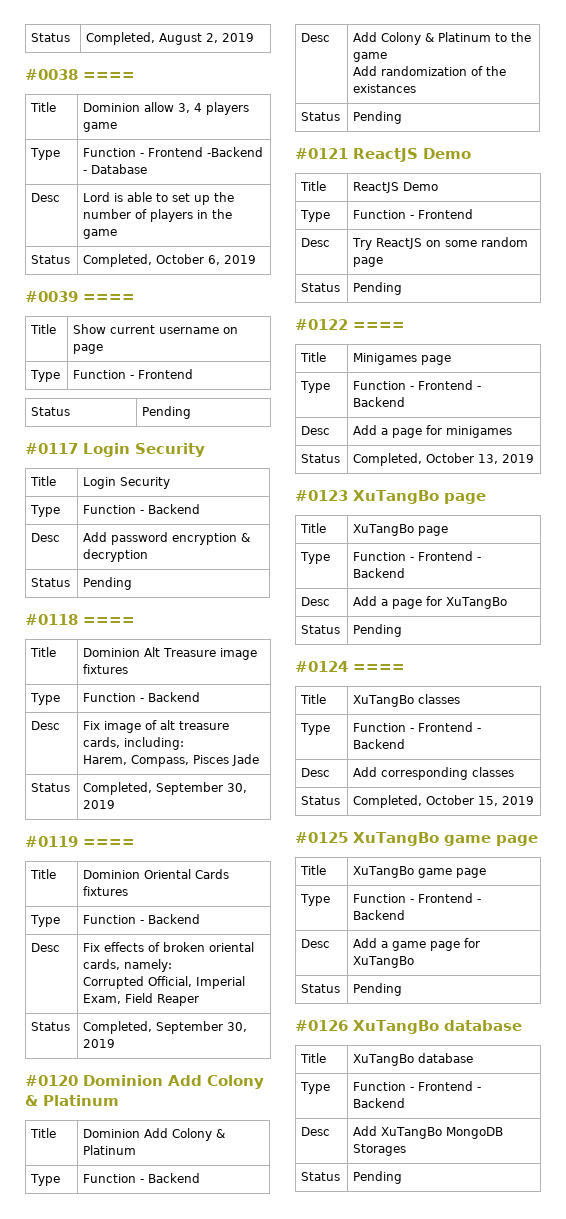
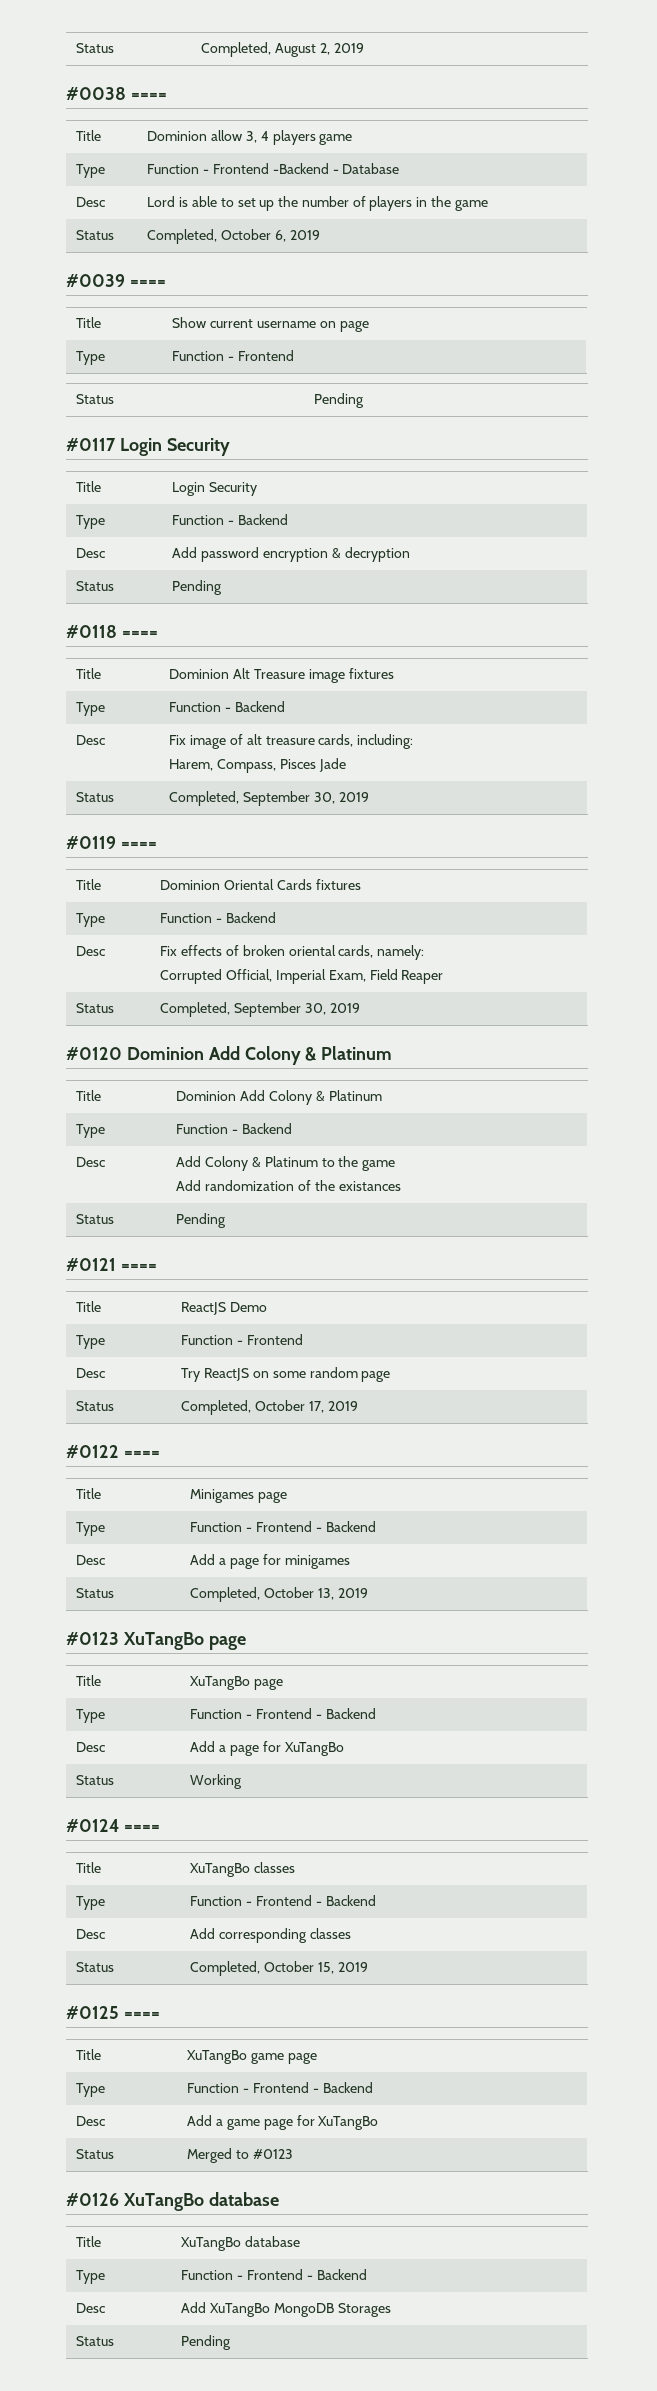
[353,148,471,162] ReactJS Demo -> [120,1264,157,1271] ====
[353,282,403,295] Pending -> [181,1400,358,1415] Completed, October 17, 2019
[353,624,403,637] Pending -> [190,1774,243,1789] Working
[353,832,538,846] XuTangBo game page -> [123,2012,160,2019] ====
[353,983,403,996] Pending -> [187,2148,293,2163] Merged to #0123

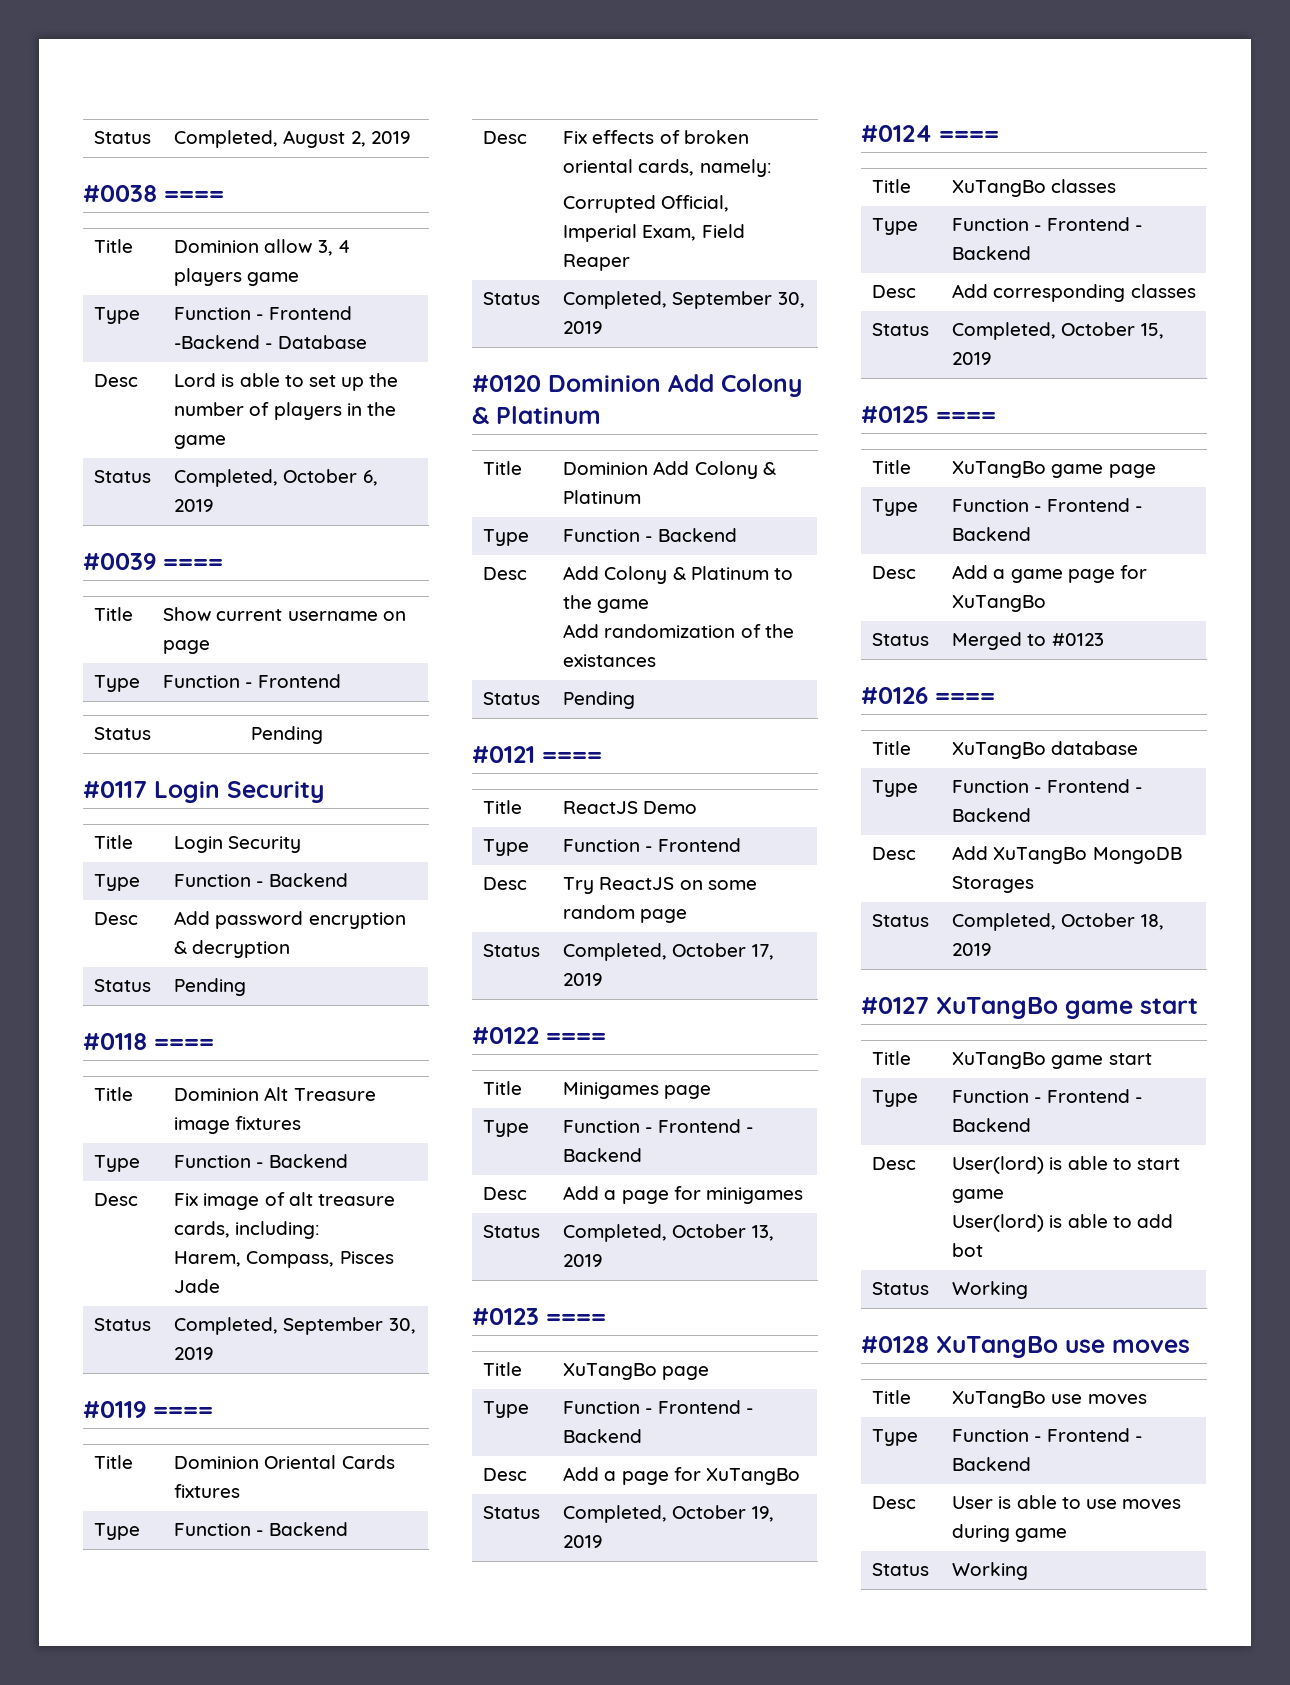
[122,1632,246,1650] XuTangBo page -> [546,1314,606,1325] ====
[190,1774,243,1789] Working -> [563,1505,774,1523] [563,1535,603,1548] Completed, October 19, 2019
[122,2192,279,2211] XuTangBo database -> [935,693,995,704] ====
[181,2335,232,2350] Pending -> [952,913,1164,931] [952,943,992,956] [861,997,1198,1019] [872,1051,912,1065] [952,1052,1152,1069] [872,1090,919,1107] [952,1089,1142,1103] [952,1118,1032,1132] [872,1157,917,1170] [952,1156,1180,1174] [952,1189,1005,1203] [952,1214,1173,1232] [952,1243,984,1257] [872,1282,930,1295] [952,1281,1029,1299] [861,1336,1190,1358] [872,1390,912,1404] [952,1391,1147,1408] [872,1429,919,1446] [952,1428,1142,1442] [952,1457,1032,1471] [872,1496,917,1509] [952,1495,1181,1510] [952,1524,1068,1542] [872,1563,930,1576] [952,1562,1029,1580] Completed, October 18, 2019 // #0127 XuTangBo game start // Title | XuTangBo game start // Type | Function - Frontend - Backend // Desc | User(lord) is able to start game // User(lord) is able to add bot // Status | Working // #0128 XuTangBo use moves // Title | XuTangBo use moves // Type | Function - Frontend - Backend // Desc | User is able to use moves during game // Status | Working

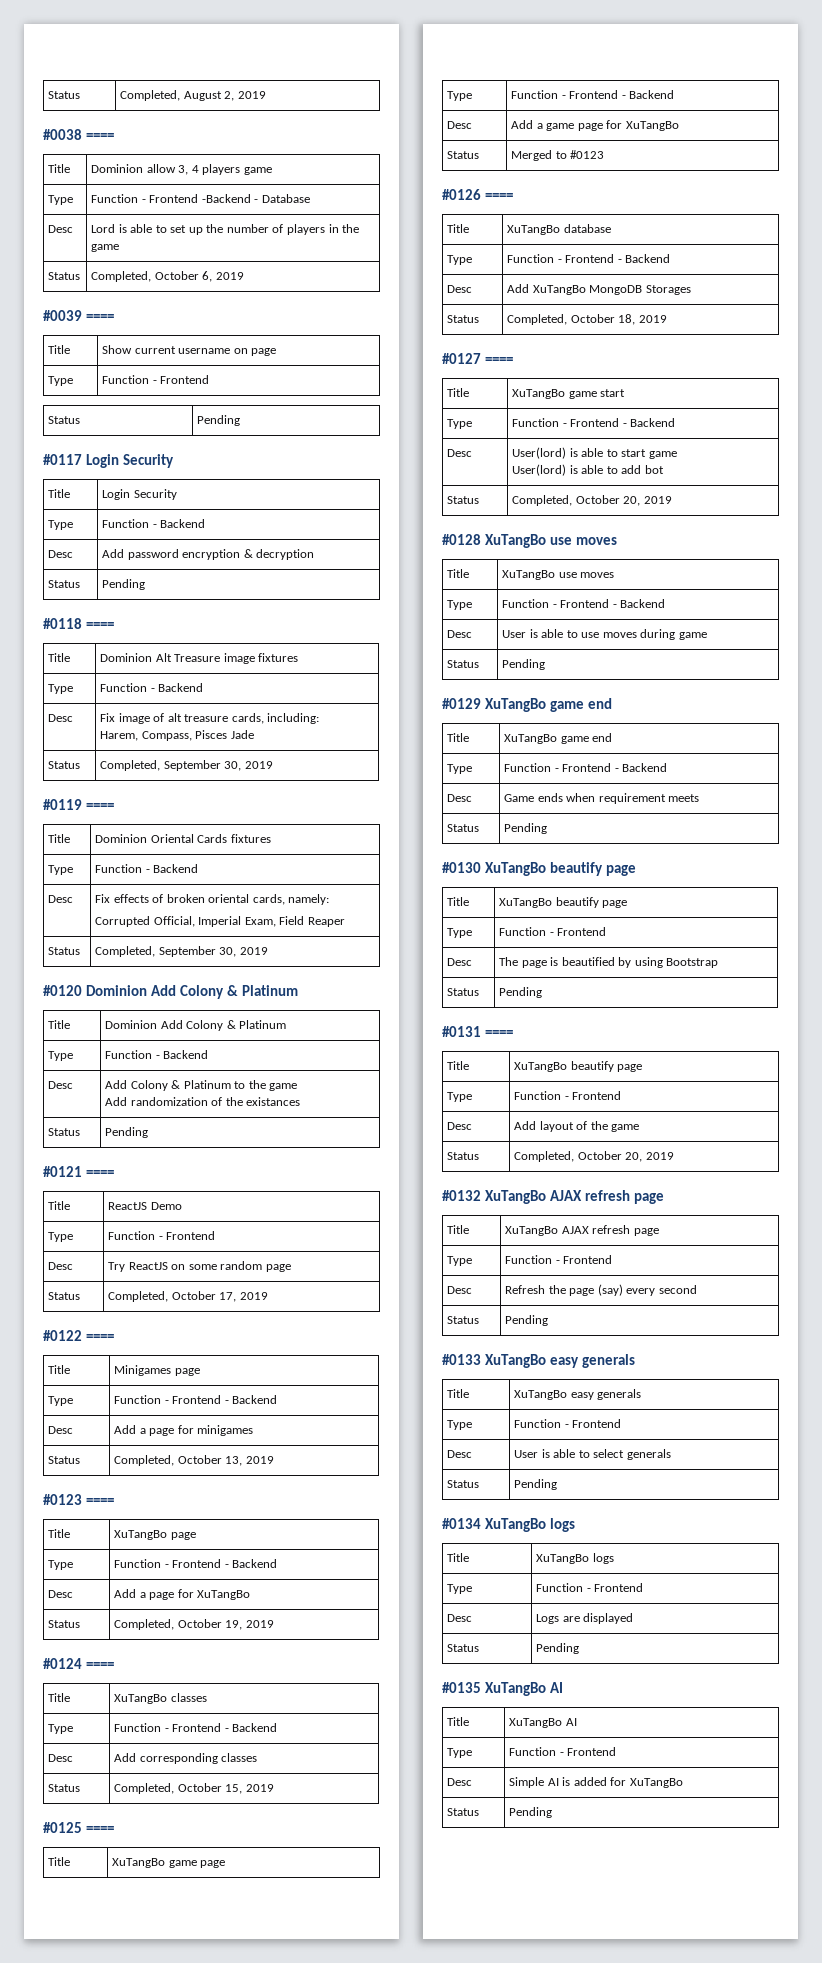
[936,997,1198,1019] XuTangBo game start -> [485,357,514,364] ====
[952,1281,1029,1299] Working -> [512,495,672,506] Completed, October 20, 2019
[952,1562,1029,1580] Working -> [502,659,546,670] [442,698,613,712] [447,733,470,742] [504,733,613,744] [447,764,473,774] [504,763,668,772] [447,794,473,802] [504,793,700,804] [447,824,480,832] [504,823,548,834] [442,862,637,876] [447,897,470,906] [499,897,628,908] [447,928,473,938] [499,927,607,936] [447,958,473,966] [499,957,719,968] [447,988,480,996] [499,987,543,998] [442,1026,514,1037] [447,1061,470,1070] [514,1061,643,1072] [447,1092,473,1102] [514,1091,622,1100] [447,1122,473,1130] [514,1121,640,1132] [447,1152,480,1160] [514,1151,674,1162] [442,1190,665,1204] [447,1225,470,1234] [505,1225,659,1236] [447,1256,473,1266] [505,1255,613,1264] [447,1286,473,1294] [505,1284,697,1296] [447,1316,480,1324] [505,1315,549,1326] [442,1354,636,1368] [447,1389,470,1398] [514,1389,642,1400] [447,1420,473,1430] [514,1419,622,1428] [447,1450,473,1458] [514,1449,671,1460] [447,1480,480,1488] [514,1479,558,1490] [442,1518,576,1532] [447,1553,470,1562] [536,1553,614,1564] [447,1584,473,1594] [536,1583,644,1592] [447,1614,473,1622] [536,1613,634,1624] [447,1644,480,1652] [536,1643,580,1654] [442,1682,564,1696] [447,1717,470,1726] [509,1718,577,1728] [447,1748,473,1758] [509,1747,617,1756] [447,1778,473,1786] [509,1777,683,1788] [447,1808,480,1816] [509,1807,553,1818] Pending // #0129 XuTangBo game end // Title | XuTangBo game end // Type | Function - Frontend - Backend // Desc | Game ends when requirement meets // Status | Pending // #0130 XuTangBo beautify page // Title | XuTangBo beautify page // Type | Function - Frontend // Desc | The page is beautified by using Bootstrap // Status | Pending // #0131 ==== // Title | XuTangBo beautify page // Type | Function - Frontend // Desc | Add layout of the game // Status | Completed, October 20, 2019 // #0132 XuTangBo AJAX refresh page // Title | XuTangBo AJAX refresh page // Type | Function - Frontend // Desc | Refresh the page (say) every second // Status | Pending // #0133 XuTangBo easy generals // Title | XuTangBo easy generals // Type | Function - Frontend // Desc | User is able to select generals // Status | Pending // #0134 XuTangBo logs // Title | XuTangBo logs // Type | Function - Frontend // Desc | Logs are displayed // Status | Pending // #0135 XuTangBo AI // Title | XuTangBo AI // Type | Function - Frontend // Desc | Simple AI is added for XuTangBo // Status | Pending

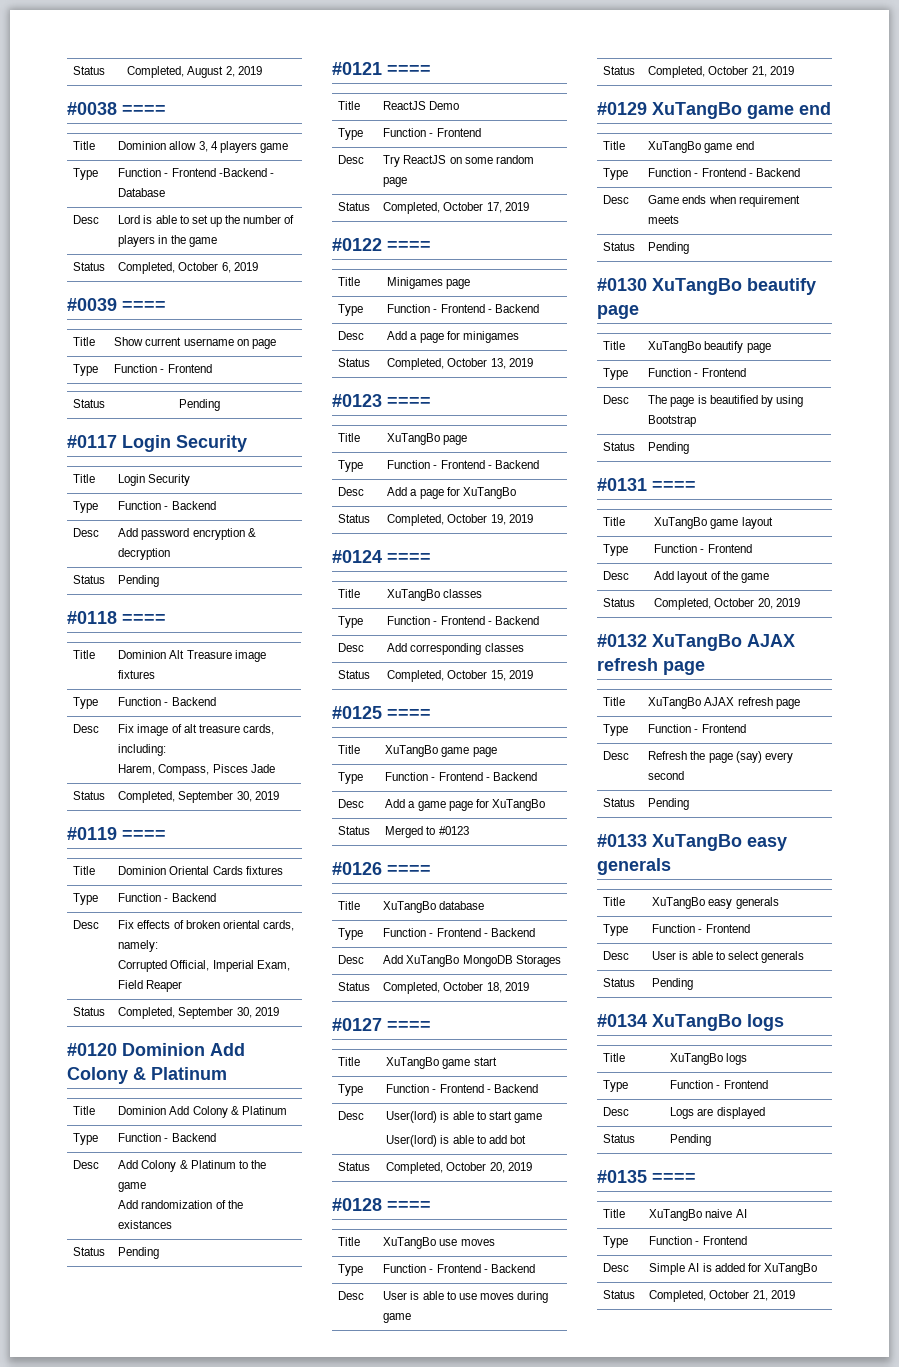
[485,534,618,548] XuTangBo use moves -> [387,1201,431,1211] ====
[502,659,546,670] Pending -> [648,66,794,78] Completed, October 21, 2019
[570,1061,643,1072] beautify page -> [710,517,773,529] game layout
[485,1682,564,1696] [447,1717,470,1726] [509,1718,563,1728] XuTangBo AI // Title | XuTangBo -> [652,1173,696,1183] [603,1209,626,1218] [649,1209,733,1221] ==== // Title | XuTangBo naive
[509,1807,553,1818] Pending -> [649,1290,795,1302] Completed, October 21, 2019

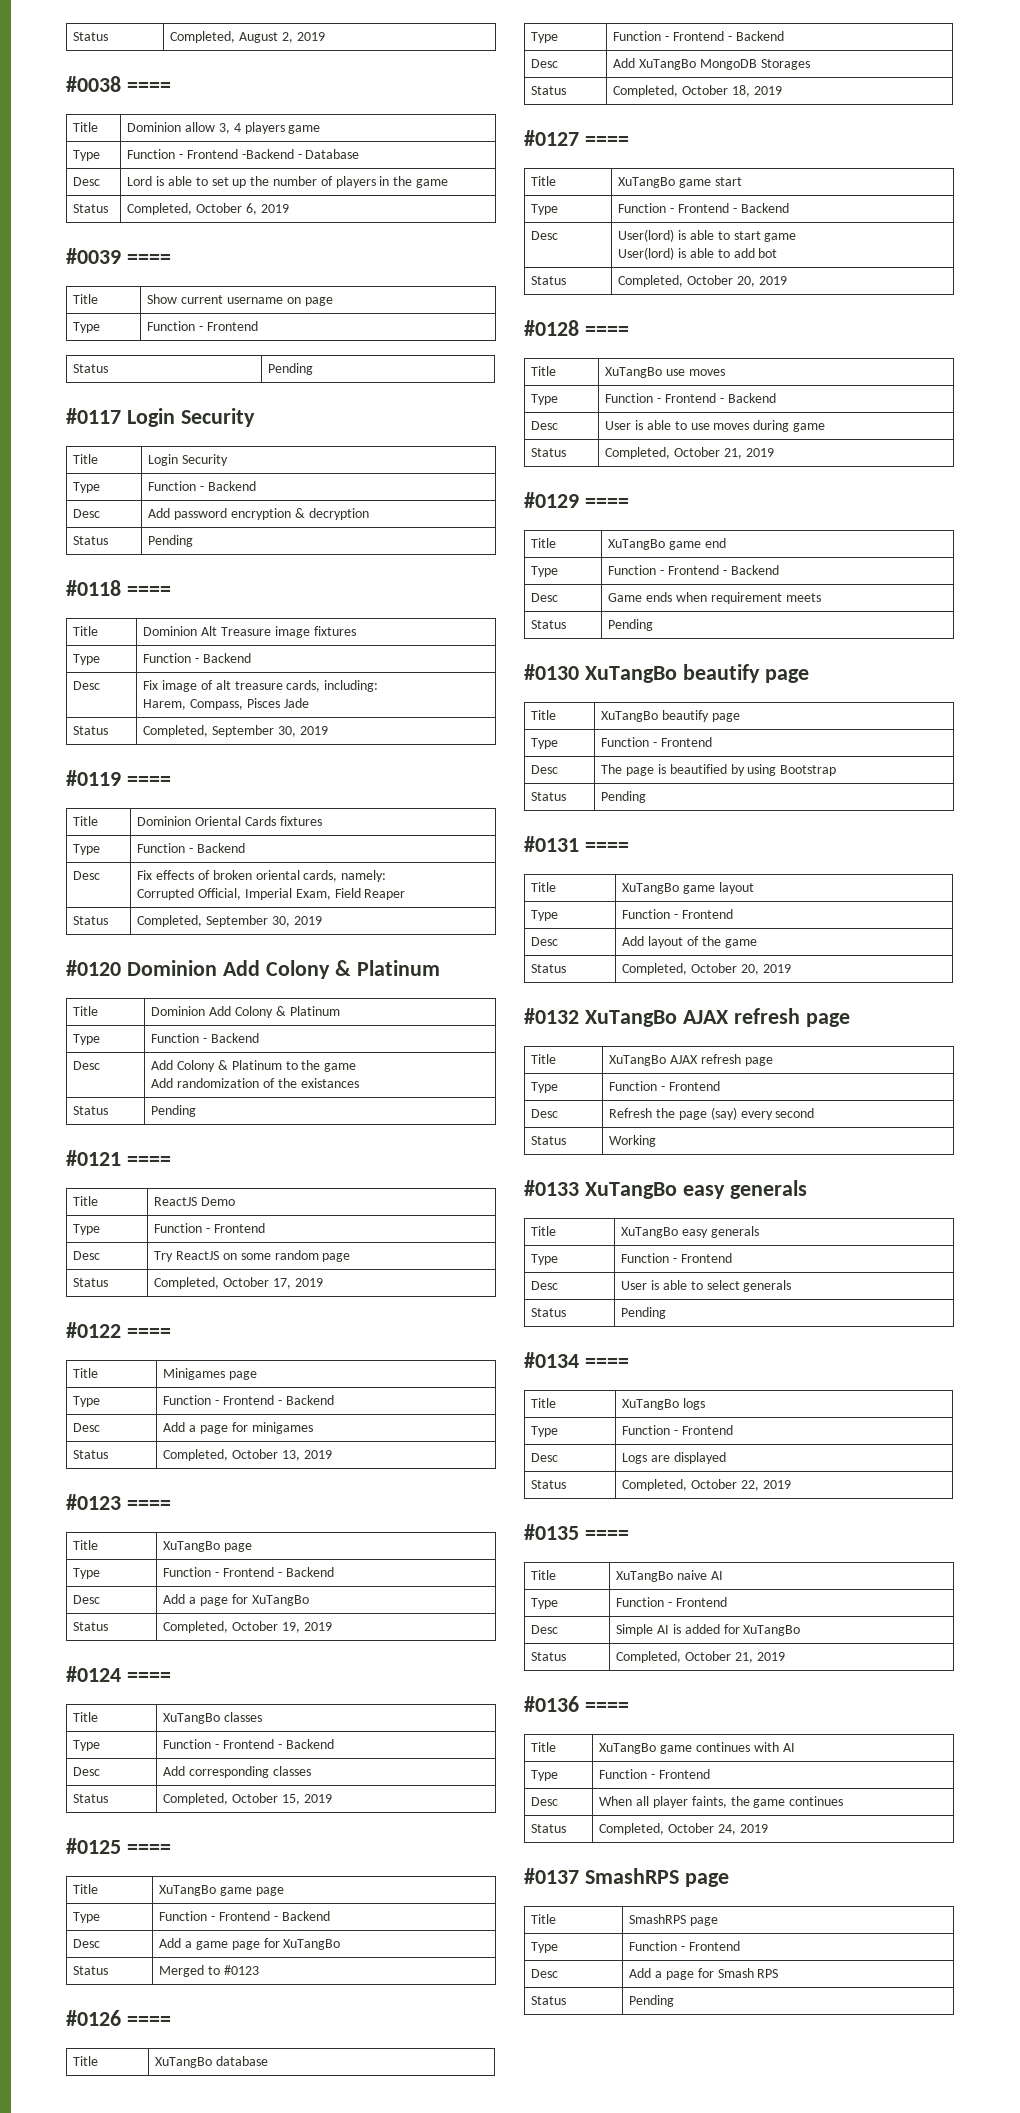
[652,102,831,119] XuTangBo game end -> [584,498,629,508] ====
[648,798,690,810] Pending -> [609,1135,657,1147] Working
[652,1014,784,1031] XuTangBo logs -> [584,1358,629,1368] ====
[670,1134,712,1146] Pending -> [622,1479,791,1491] Completed, October 22, 2019
(795, 1294) none -> [524,1696,629,1712] [531,1742,557,1752] [599,1742,795,1754] [531,1770,559,1781] [599,1769,711,1779] [531,1797,559,1806] [599,1796,844,1808] [531,1824,567,1833] [599,1823,768,1835] [524,1868,729,1887] [531,1914,557,1924] [629,1914,719,1926] [531,1942,559,1953] [629,1941,741,1951] [531,1969,559,1978] [629,1968,779,1980] [531,1996,567,2005] [629,1995,675,2007] // #0136 ==== // Title | XuTangBo game continues with AI // Type | Function - Frontend // Desc | When all player faints, the game continues // Status | Completed, October 24, 2019 // #0137 SmashRPS page // Title | SmashRPS page // Type | Function - Frontend // Desc | Add a page for Smash RPS // Status | Pending

